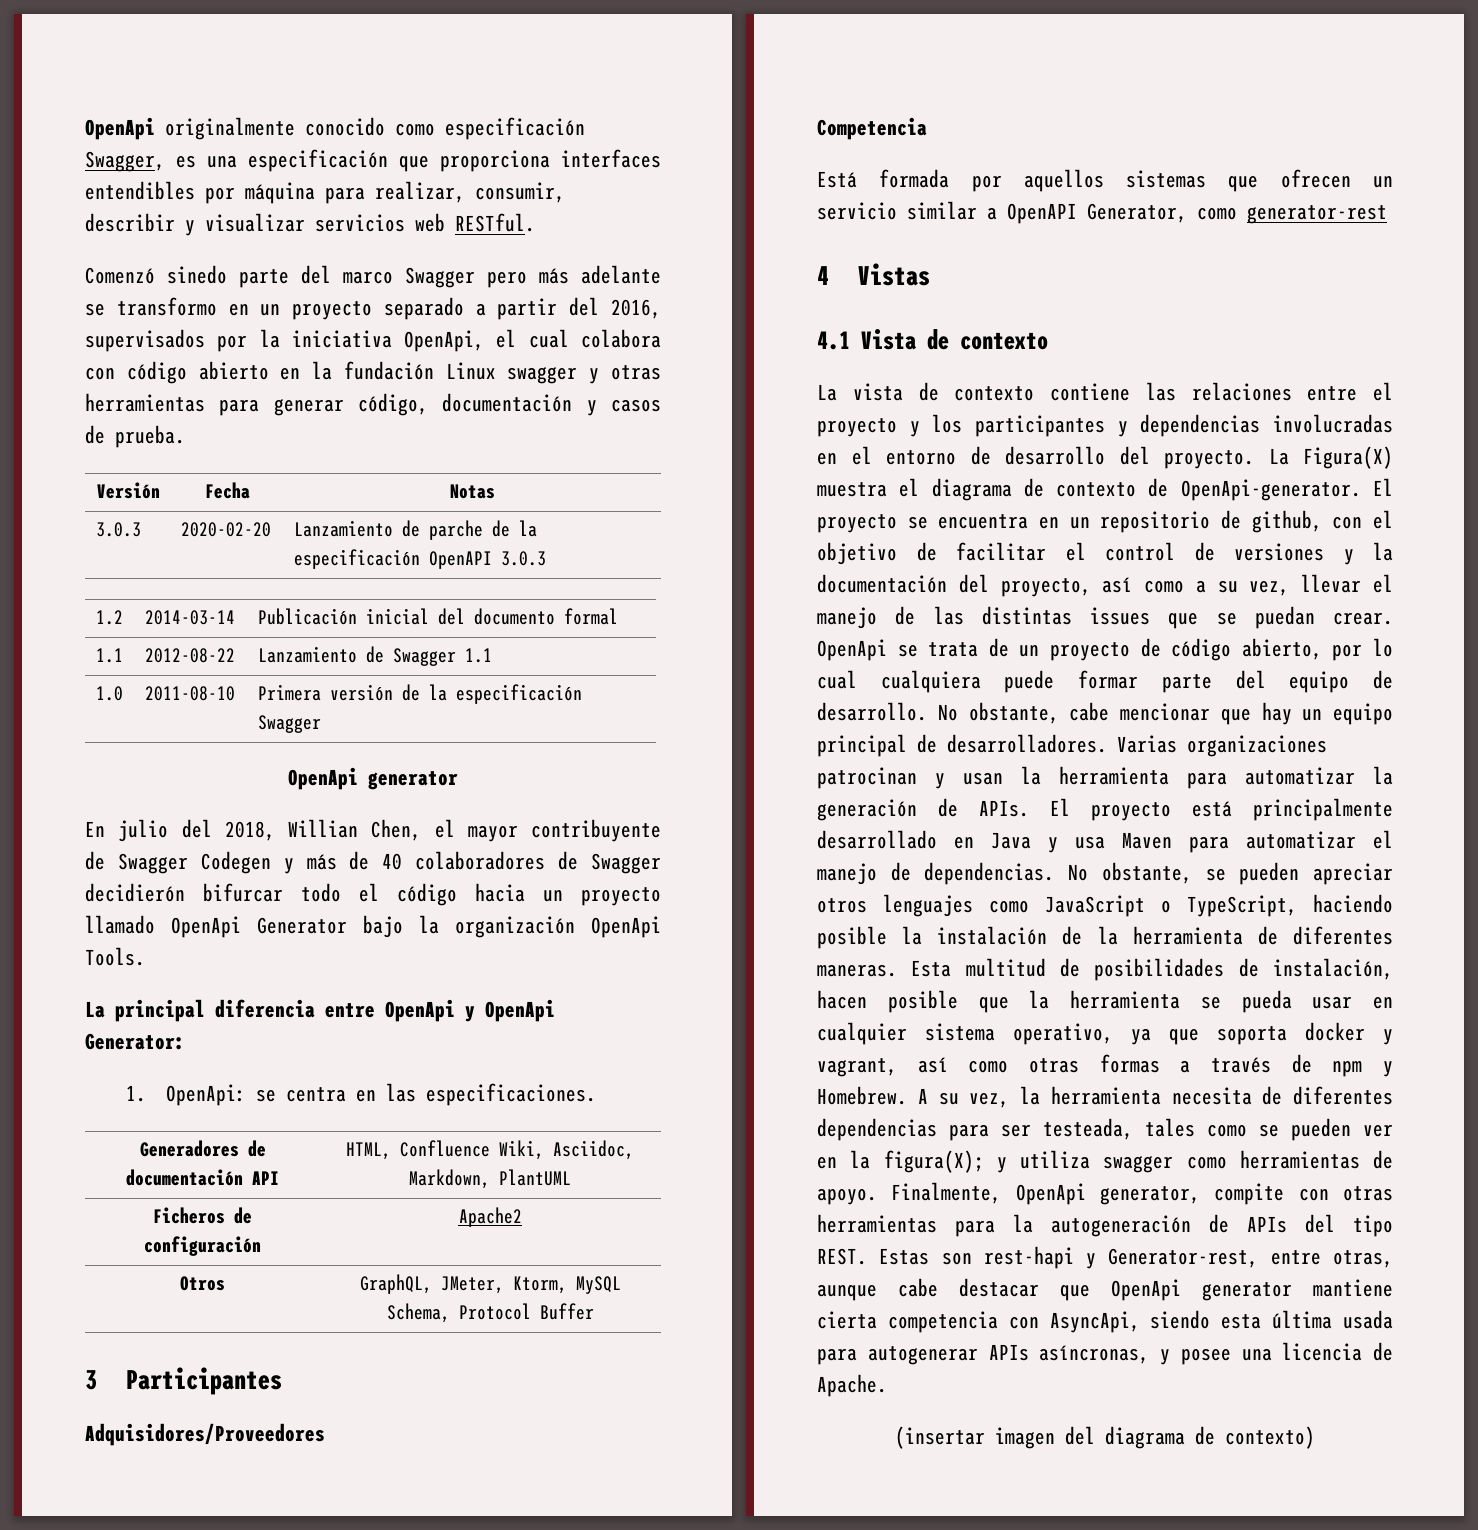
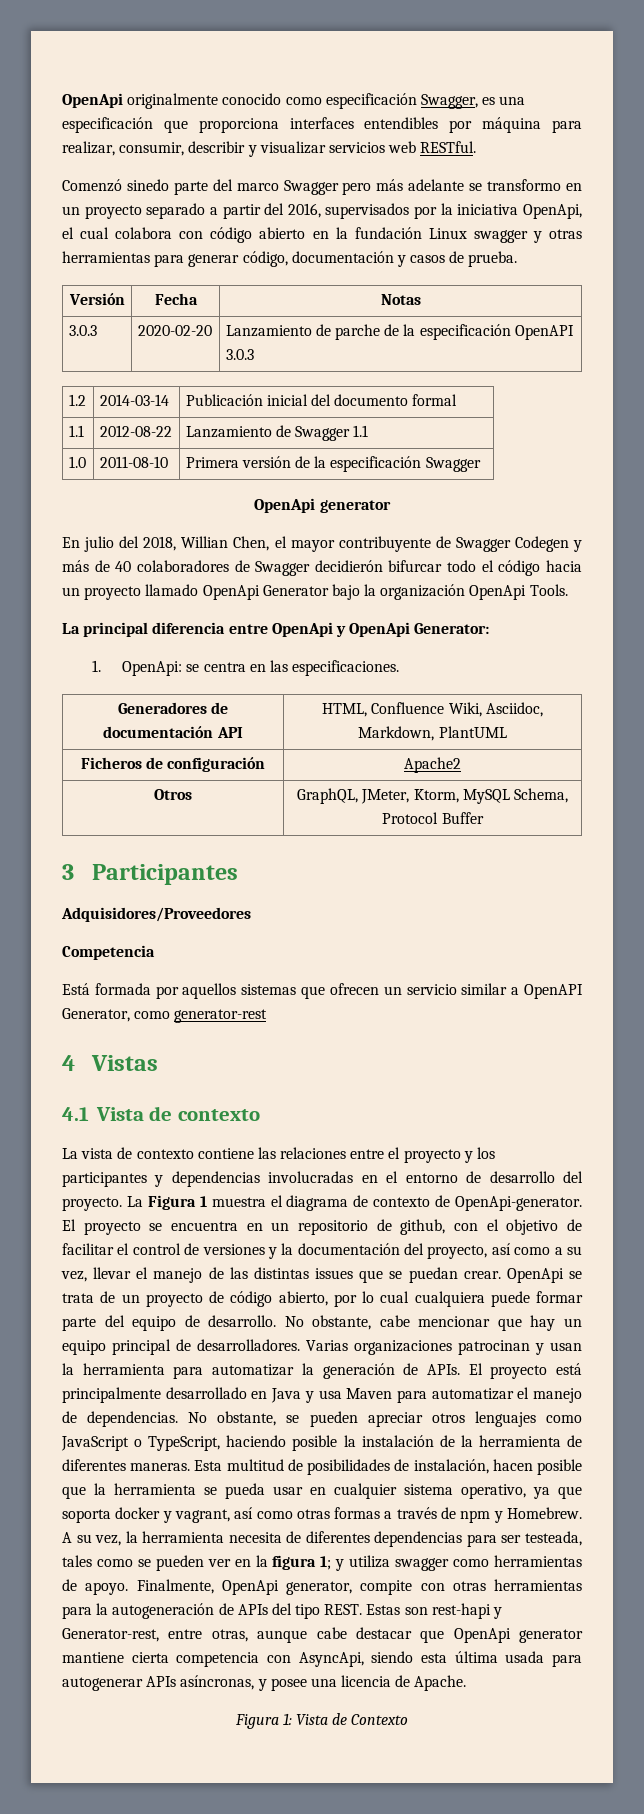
[1303,446,1393,469] Figura(X) -> [147,1195,207,1210] Figura 1
[883,1150,984,1173] figura(X); -> [272,1555,332,1570] figura 1;
[895,1426,1315,1449] (insertar imagen del diagrama de contexto) -> [234,1713,409,1729] Figura 1: Vista de Contexto

